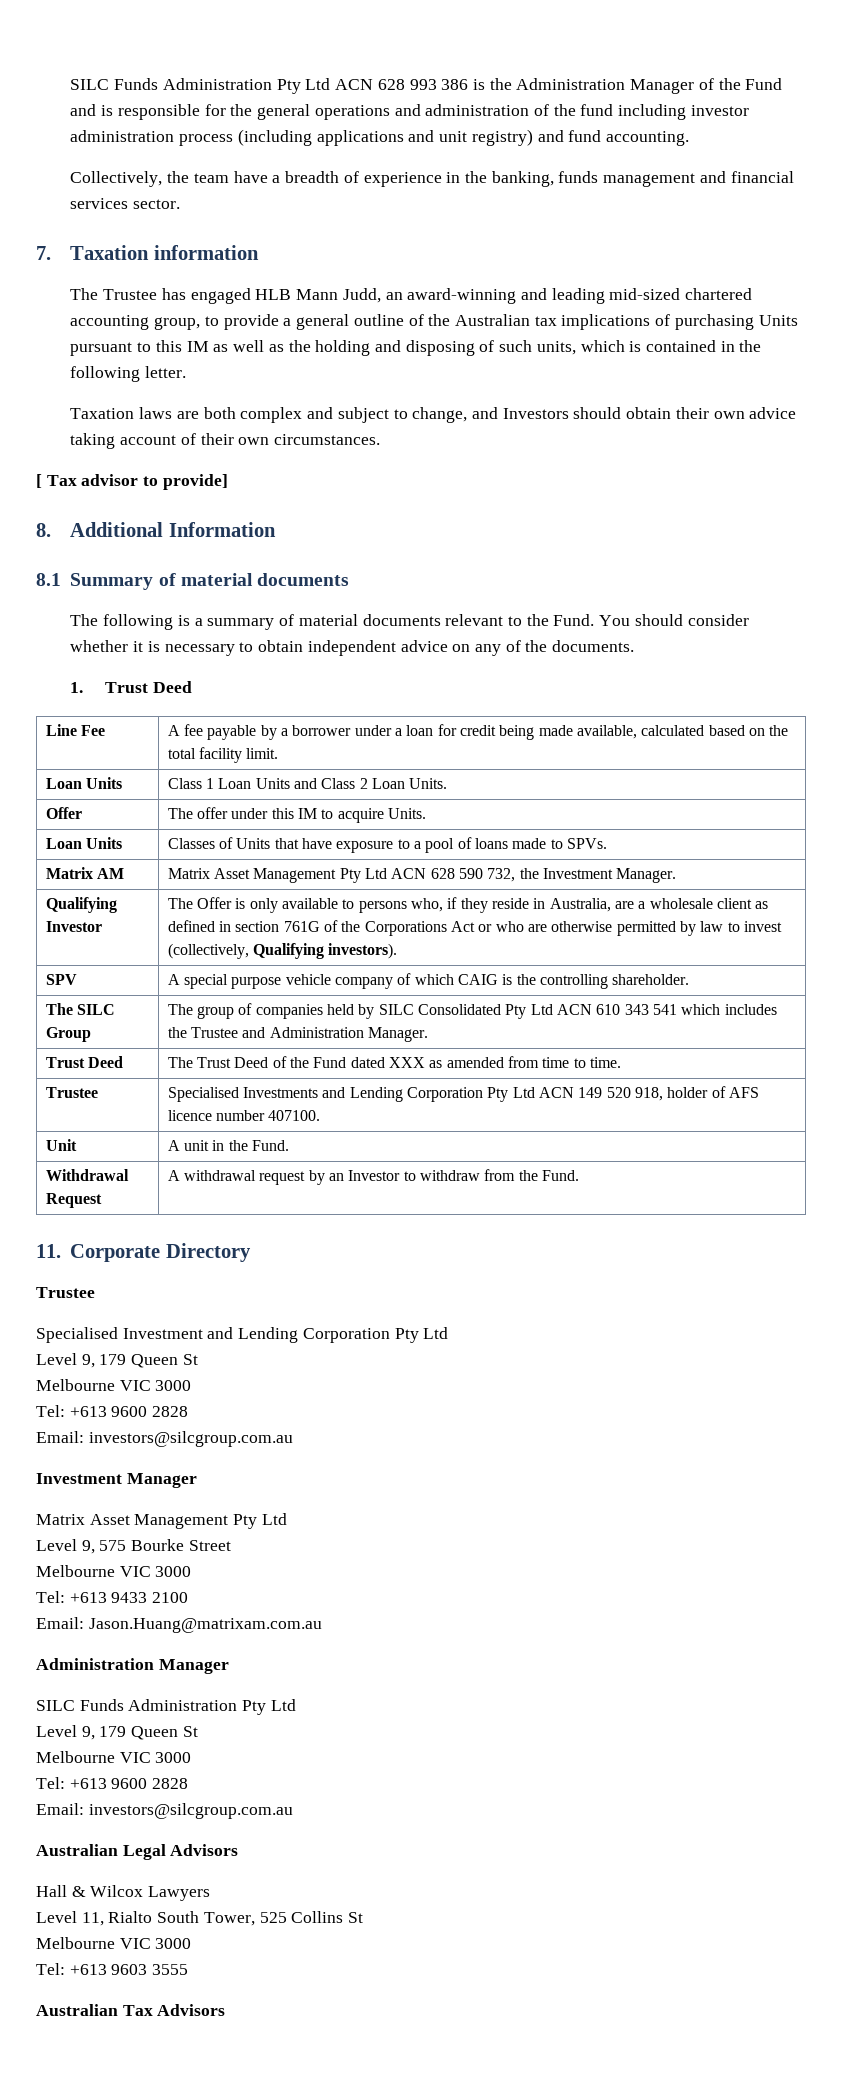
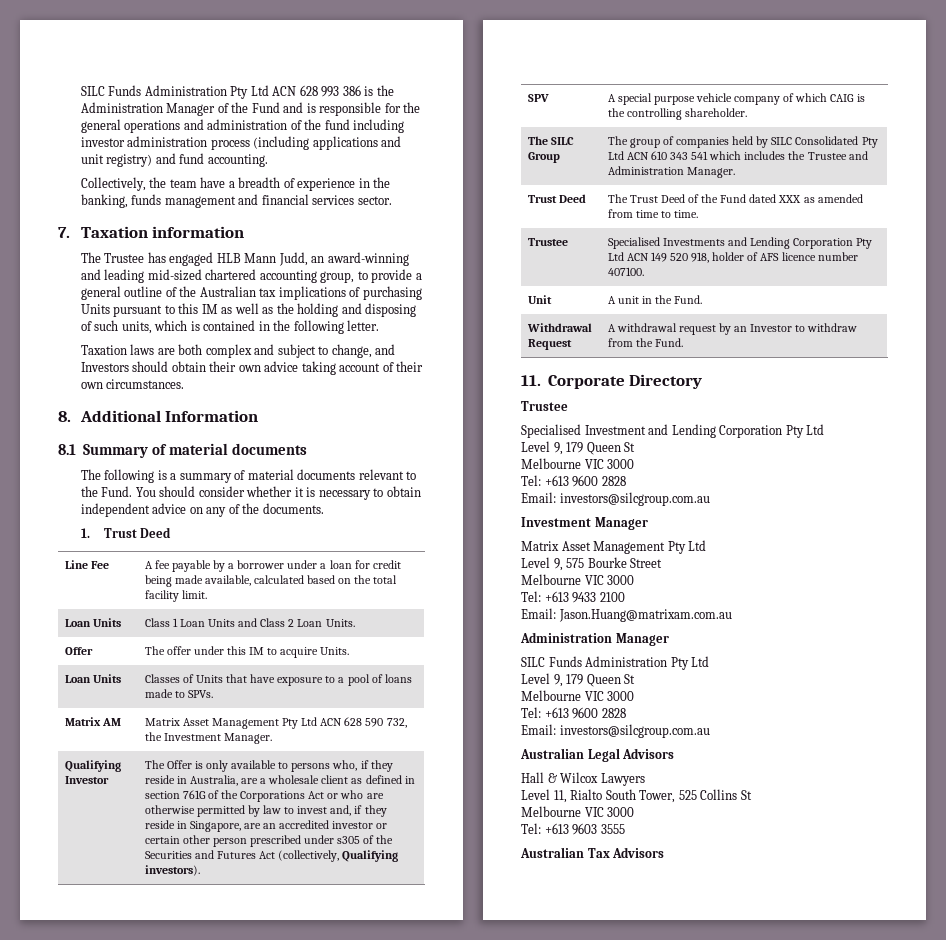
[36,474,228,490] // [ Tax advisor to provide] -> (185, 384) none
(782, 926) none -> [330,805,387,817] [144,820,388,832] [144,835,394,847] [144,850,275,859] and, if they reside in Singapore, are an accredited investor or certain other person prescribed under s305 of the Securities and Futures Act

